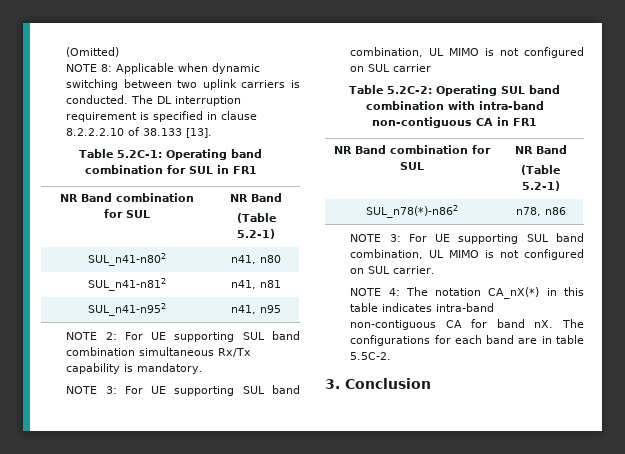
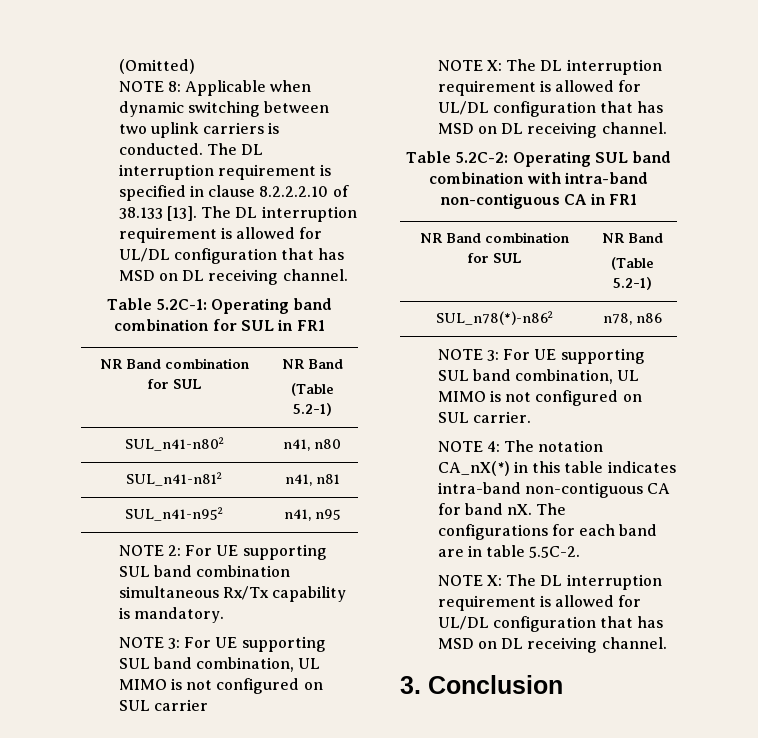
(213, 133) none -> [201,206,357,222] [118,227,323,243] [118,248,345,264] [118,269,348,285] The DL interruption requirement is allowed for UL/DL configuration that has MSD on DL receiving channel.
(432, 68) none -> [437,59,662,75] [437,80,642,96] [437,101,664,117] [437,122,667,138] // NOTE X: The DL interruption requirement is allowed for UL/DL configuration that has MSD on DL receiving channel.
(392, 356) none -> [437,574,662,590] [437,595,642,611] [437,616,664,632] [437,637,667,653] // NOTE X: The DL interruption requirement is allowed for UL/DL configuration that has MSD on DL receiving channel.

